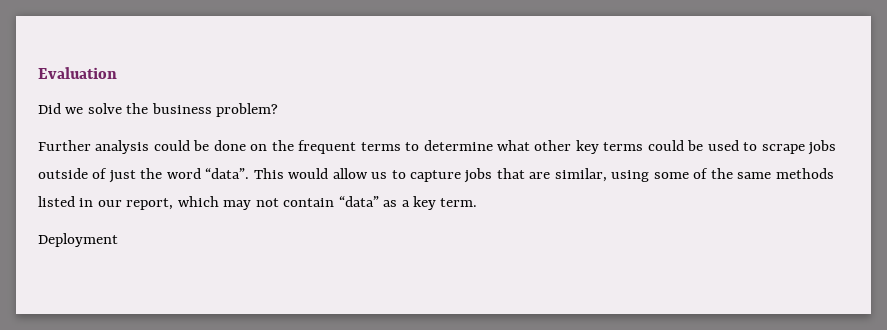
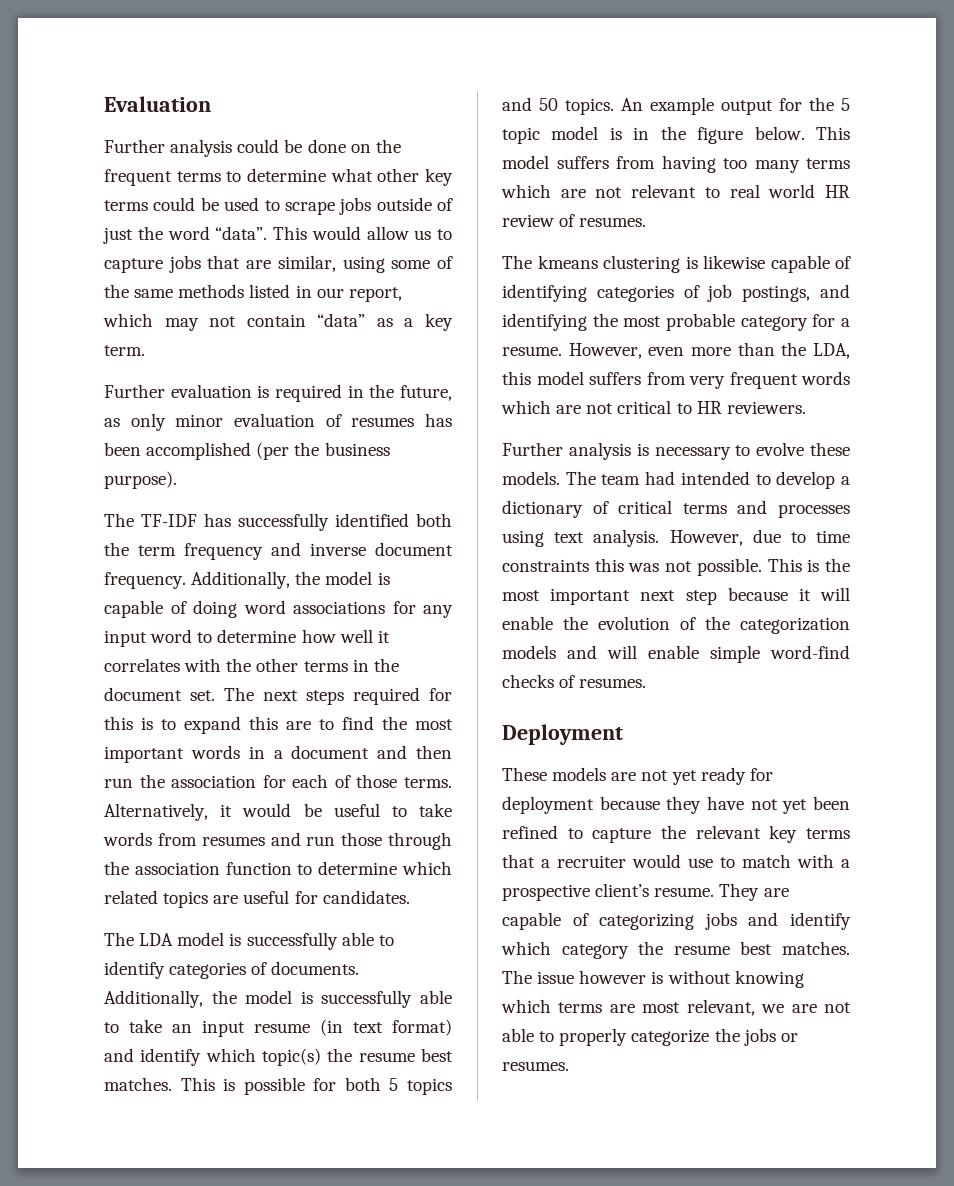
[38,103,279,117] // Did we solve the business problem? -> (211, 104) none
[38,233,118,247] Deployment -> [104,384,453,402] [104,413,453,431] [104,442,390,460] [104,471,177,489] [104,513,452,531] [104,542,453,560] [104,571,390,589] [104,600,453,618] [104,629,390,647] [104,658,399,672] [104,687,452,705] [104,716,453,734] [104,745,452,763] [104,774,452,788] [104,803,452,821] [103,832,453,850] [104,861,453,875] [104,890,410,908] [104,932,394,950] [104,961,360,979] [104,990,452,1008] [104,1019,452,1037] [104,1048,454,1066] [104,1077,452,1095] [502,97,850,115] [502,126,850,144] [502,155,850,173] [501,184,850,198] [502,214,647,227] [502,255,851,273] [502,284,850,302] [502,313,851,331] [502,342,850,359] [502,371,850,389] [501,400,806,414] [502,442,850,460] [502,471,850,489] [502,500,850,518] [502,529,850,547] [502,558,850,576] [502,587,850,605] [502,616,850,634] [502,645,850,663] [502,674,647,688] [502,724,623,745] [502,767,773,785] [502,796,850,814] [502,825,850,843] [502,854,850,868] [502,883,789,901] [502,912,851,930] [501,941,850,959] [502,970,804,988] [501,999,851,1016] [502,1028,798,1046] [502,1061,569,1071] Further evaluation is required in the future, as only minor evaluation of resumes has been accomplished (per the business purpose). // The TF-IDF has successfully identified both the term frequency and inverse document frequency. Additionally, the model is capable of doing word associations for any input word to determine how well it correlates with the other terms in the document set. The next steps required for this is to expand this are to find the most important words in a document and then run the association for each of those terms. Alternatively, it would be useful to take words from resumes and run those through the association function to determine which related topics are useful for candidates. // The LDA model is successfully able to identify categories of documents. Additionally, the model is successfully able to take an input resume (in text format) and identify which topic(s) the resume best matches. This is possible for both 5 topics and 50 topics. An example output for the 5 topic model is in the figure below. This model suffers from having too many terms which are not relevant to real world HR review of resumes. // The kmeans clustering is likewise capable of identifying categories of job postings, and identifying the most probable category for a resume. However, even more than the LDA, this model suffers from very frequent words which are not critical to HR reviewers. // Further analysis is necessary to evolve these models. The team had intended to develop a dictionary of critical terms and processes using text analysis. However, due to time constraints this was not possible. This is the most important next step because it will enable the evolution of the categorization models and will enable simple word-find checks of resumes. // Deployment // These models are not yet ready for deployment because they have not yet been refined to capture the relevant key terms that a recruiter would use to match with a prospective client’s resume. They are capable of categorizing jobs and identify which category the resume best matches. The issue however is without knowing which terms are most relevant, we are not able to properly categorize the jobs or resumes.

